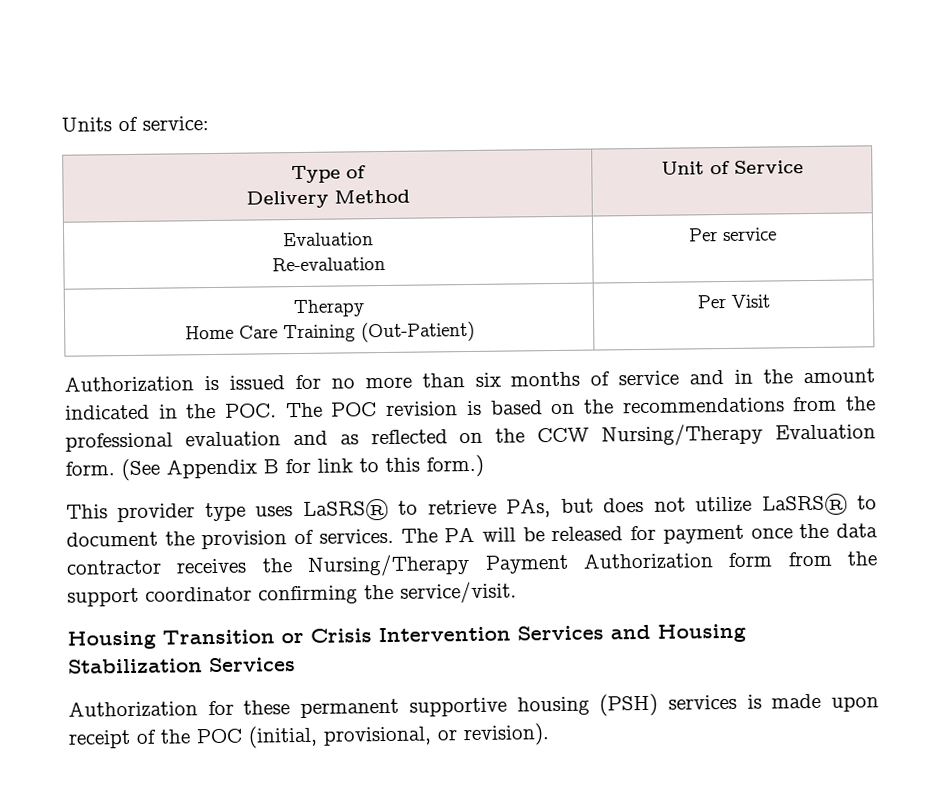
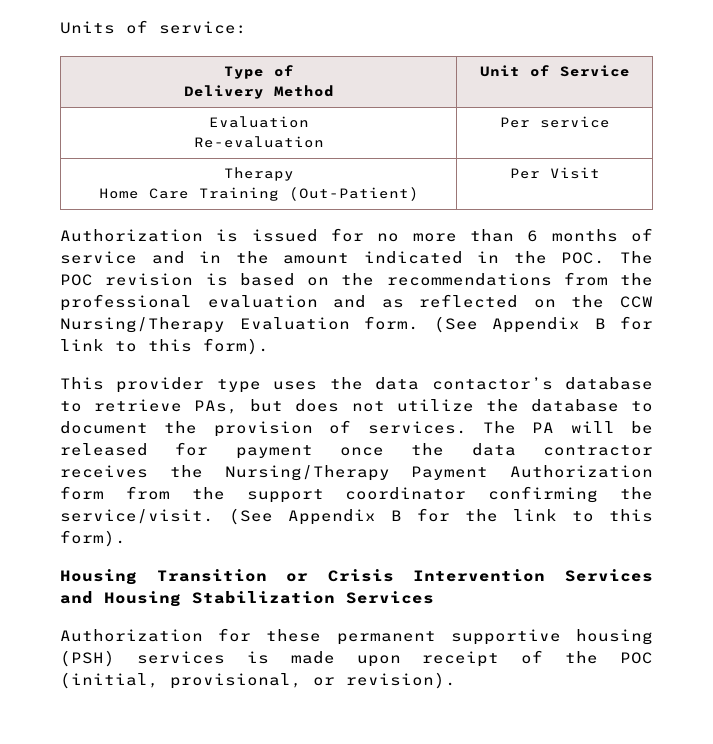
[474,372,501,387] six -> [527,230,539,242] 6
[426,454,484,478] form.) -> [203,338,269,355] form).
[302,498,389,521] LaSRS® -> [329,377,653,390] the data contactor’s database
[761,493,848,516] LaSRS® -> [485,399,619,412] the database
(517, 592) none -> [229,508,653,525] [60,530,126,547] (See Appendix B for the link to this form).

